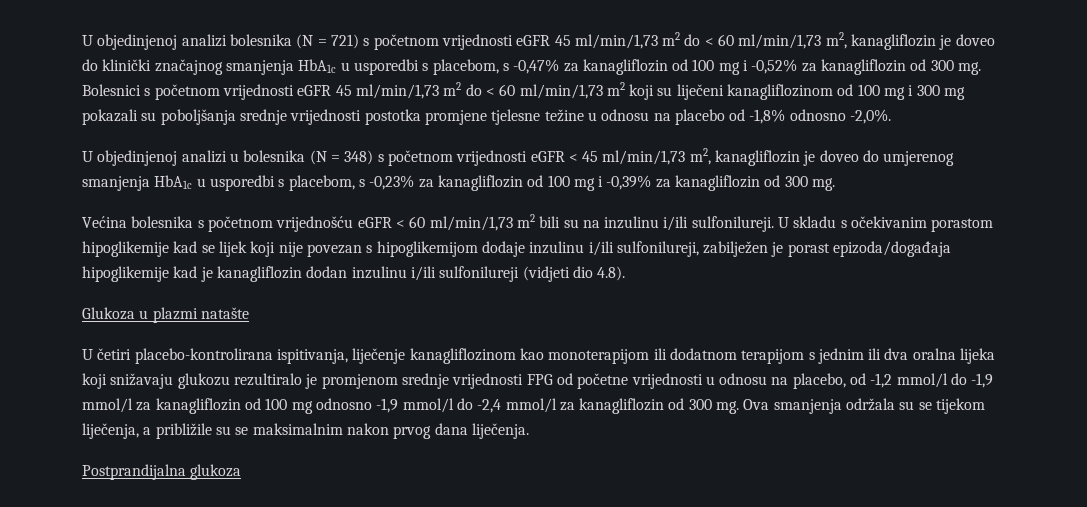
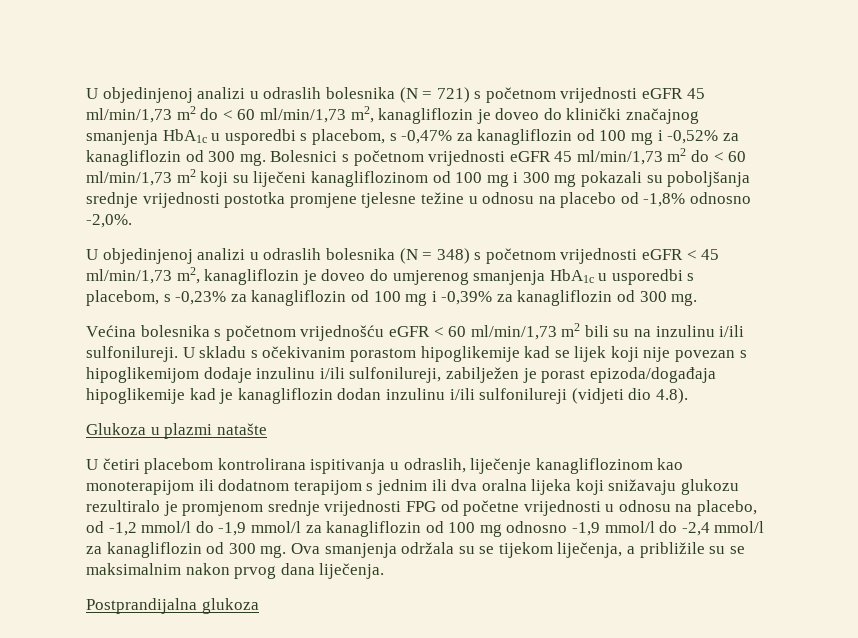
[82,34,227,50] U objedinjenoj analizi -> [86,87,322,103] U objedinjenoj analizi u odraslih
(239, 157) none -> [263,248,322,260] odraslih
[134,348,348,364] placebo-kontrolirana ispitivanja, -> [144,458,466,474] placebom kontrolirana ispitivanja u odraslih,

